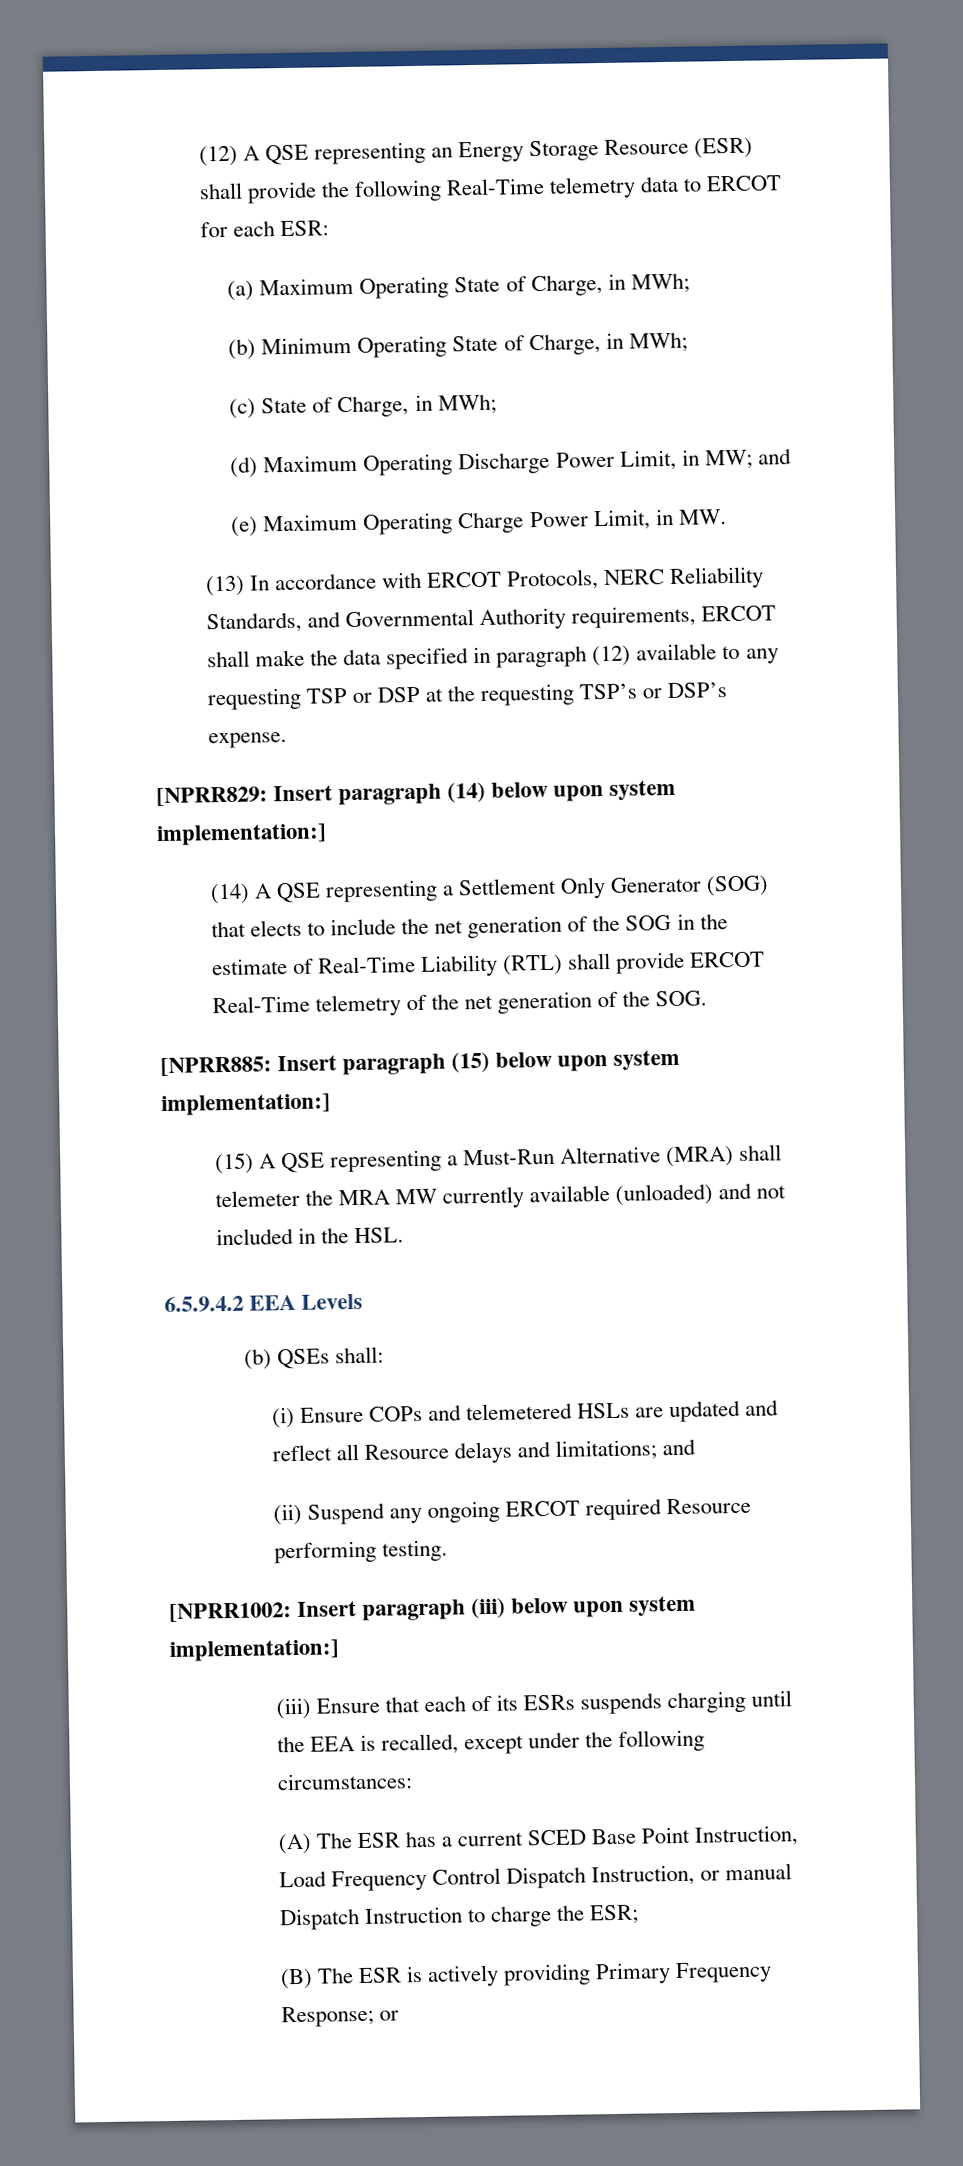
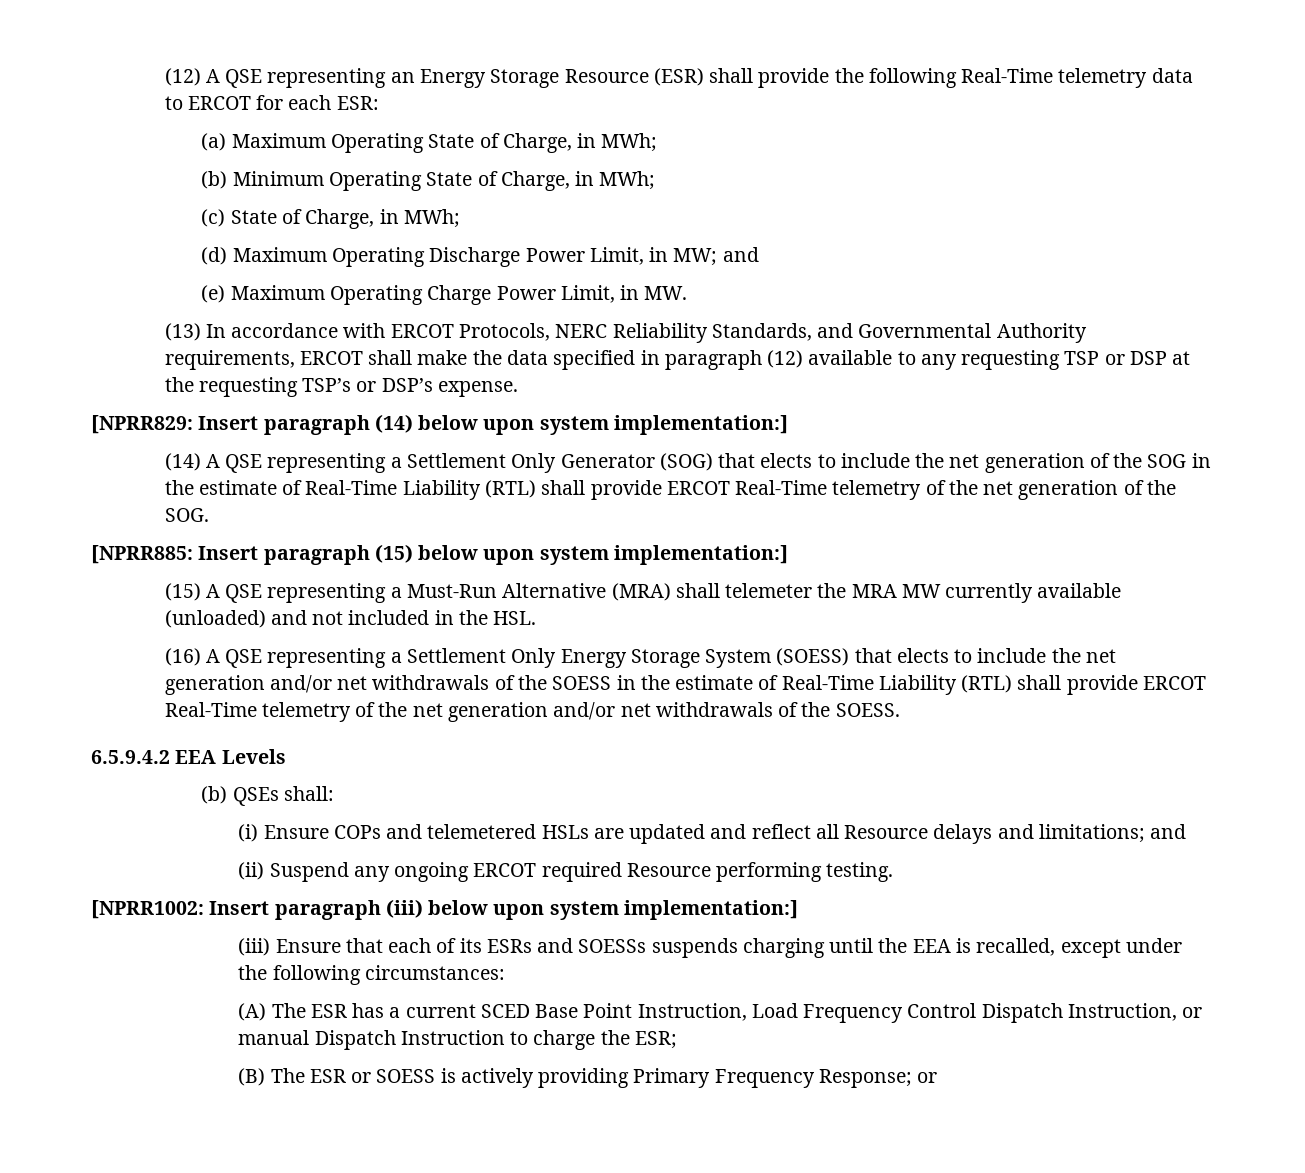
(405, 1235) none -> [164,648,1116,668] [164,675,1206,695] [164,702,900,722] // (16) A QSE representing a Settlement Only Energy Storage System (SOESS) that elects to include the net generation and/or net withdrawals of the SOESS in the estimate of Real-Time Liability (RTL) shall provide ERCOT Real-Time telemetry of the net generation and/or net withdrawals of the SOESS.
(576, 1702) none -> [537,938,647,953] and SOESSs
(402, 1975) none -> [351,1069,436,1083] or SOESS

